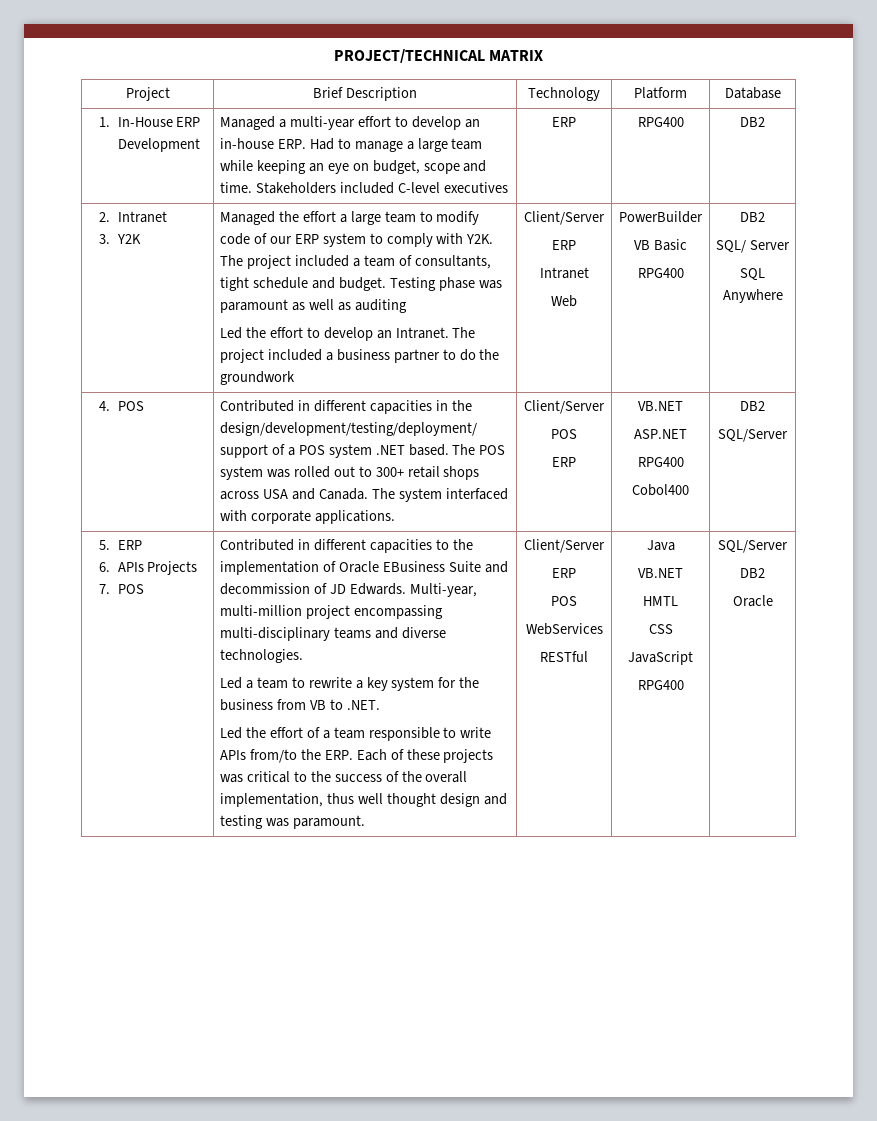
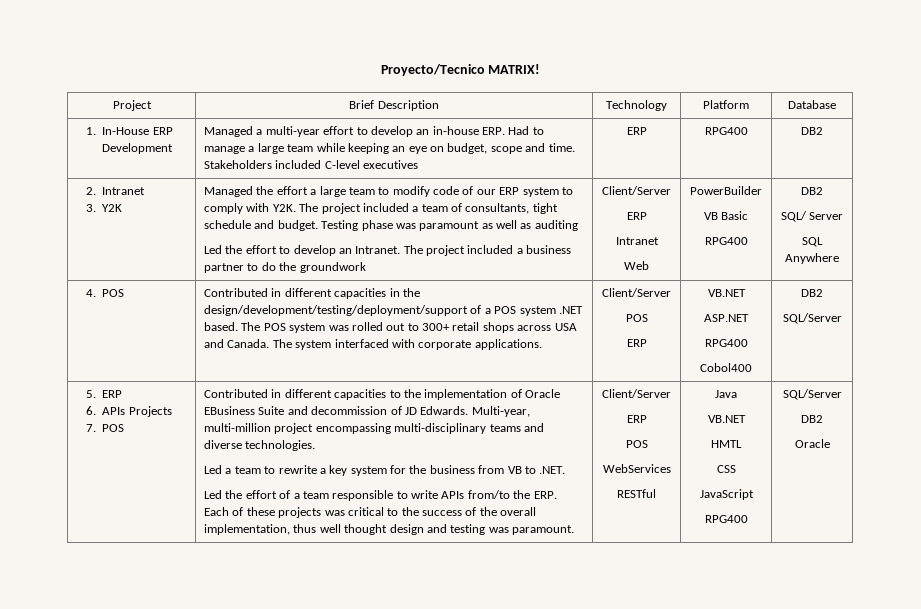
[333,49,544,63] PROJECT/TECHNICAL MATRIX -> [380,64,541,76] Proyecto/Tecnico MATRIX!

